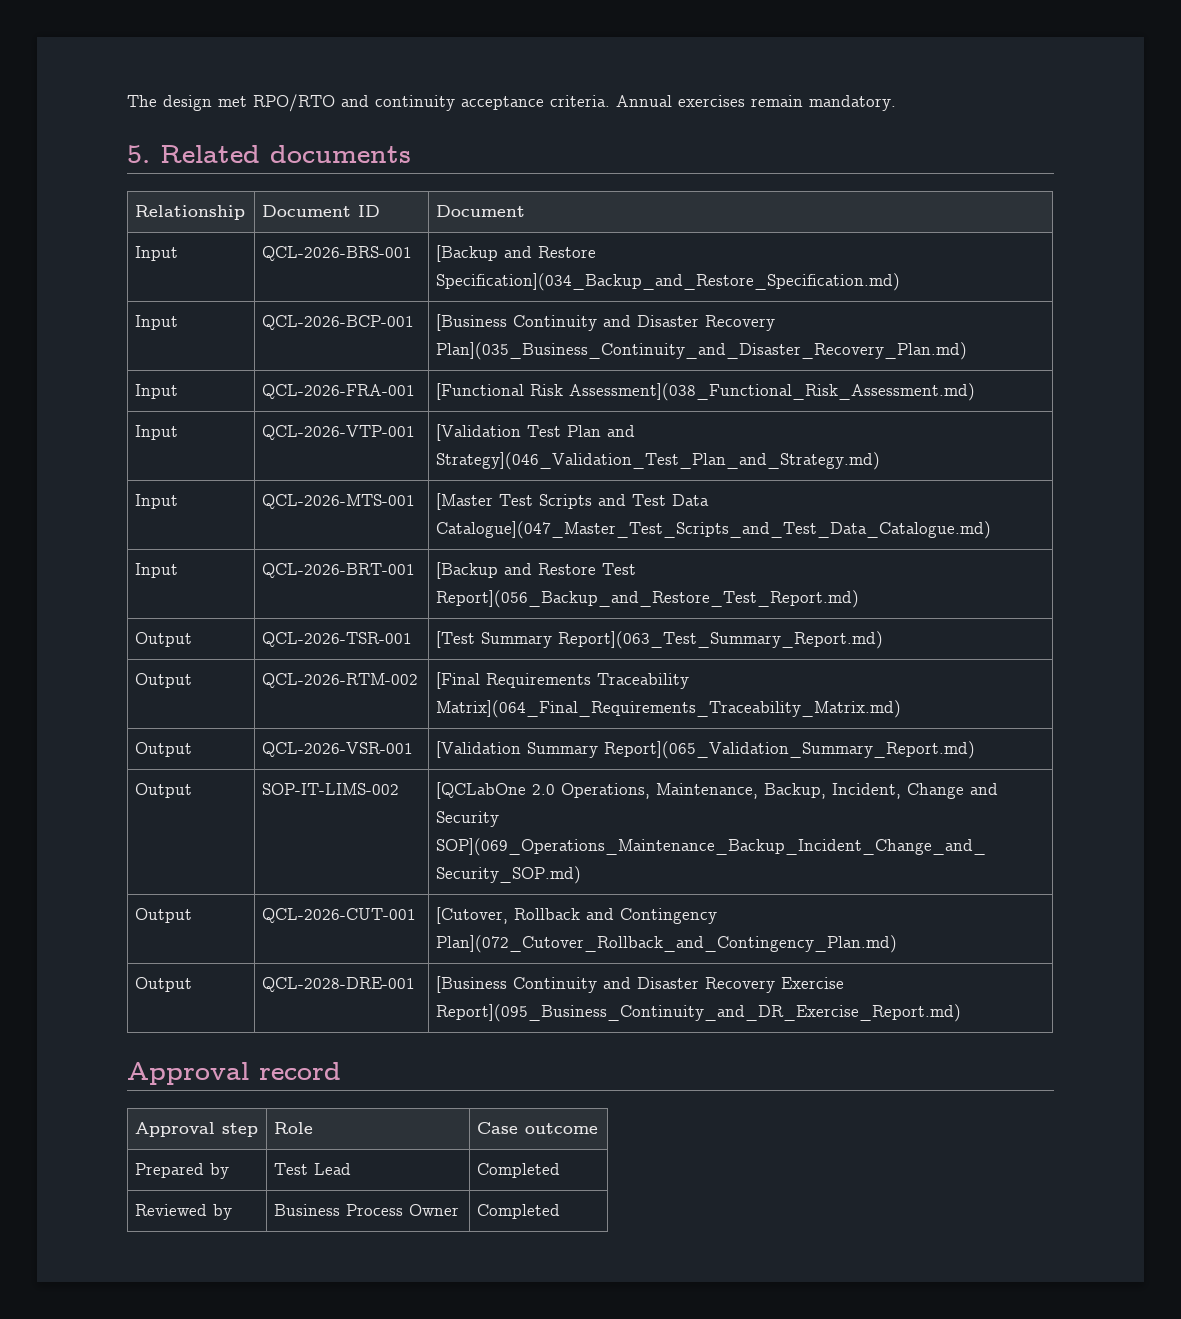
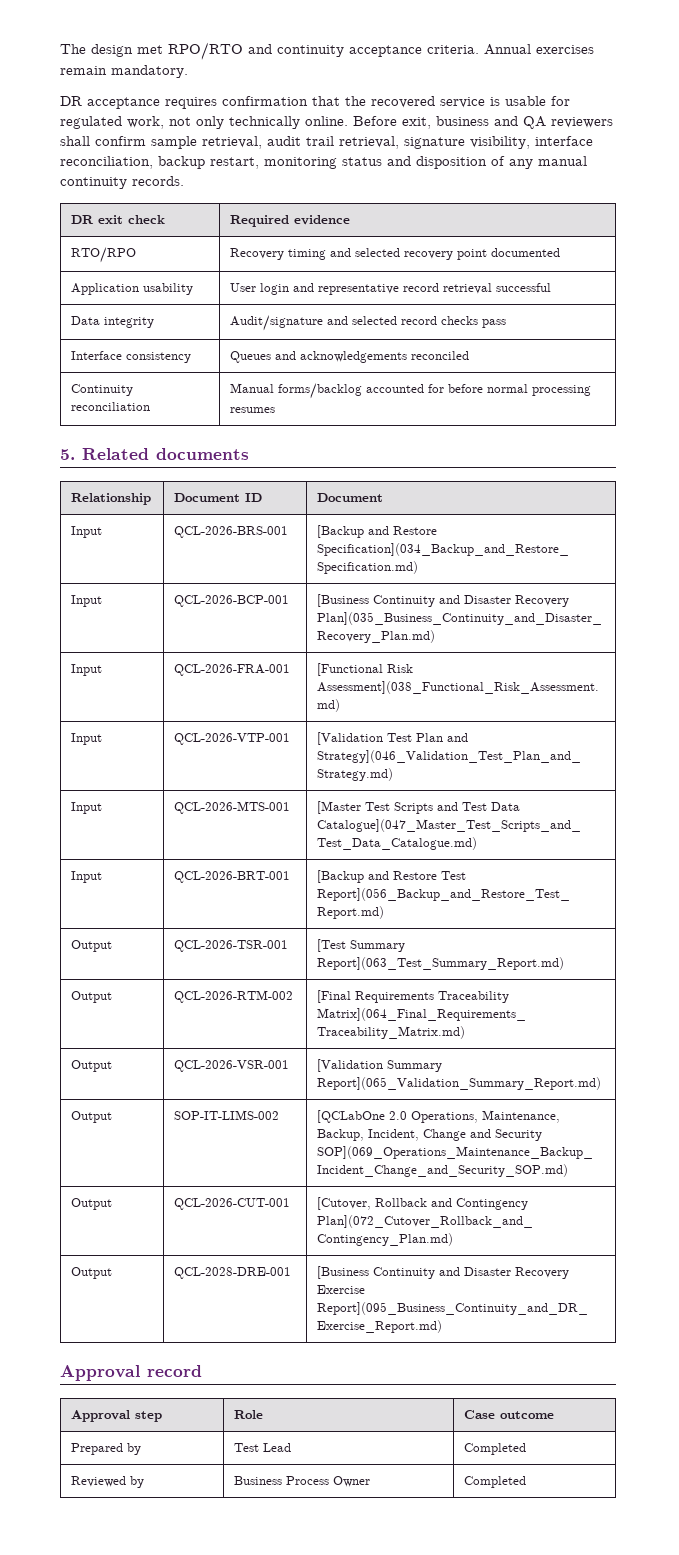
(896, 103) none -> [60,96,570,109] [60,116,613,129] [60,136,593,149] [60,156,587,169] [60,176,184,189] [71,215,166,224] [230,215,351,227] [71,247,137,263] [230,248,561,260] [71,283,194,295] [230,283,552,295] [71,316,155,328] [230,315,507,331] [71,351,192,363] [230,351,470,363] [71,384,134,396] [71,402,151,411] [230,383,592,399] [230,407,276,413] // DR acceptance requires confirmation that the recovered service is usable for regulated work, not only technically online. Before exit, business and QA reviewers shall confirm sample retrieval, audit trail retrieval, signature visibility, interface reconciliation, backup restart, monitoring status and disposition of any manual continuity records. // DR exit check | Required evidence // RTO/RPO | Recovery timing and selected recovery point documented // Application usability | User login and representative record retrieval successful // Data integrity | Audit/signature and selected record checks pass // Interface consistency | Queues and acknowledgements reconciled // Continuity reconciliation | Manual forms/backlog accounted for before normal processing resumes

